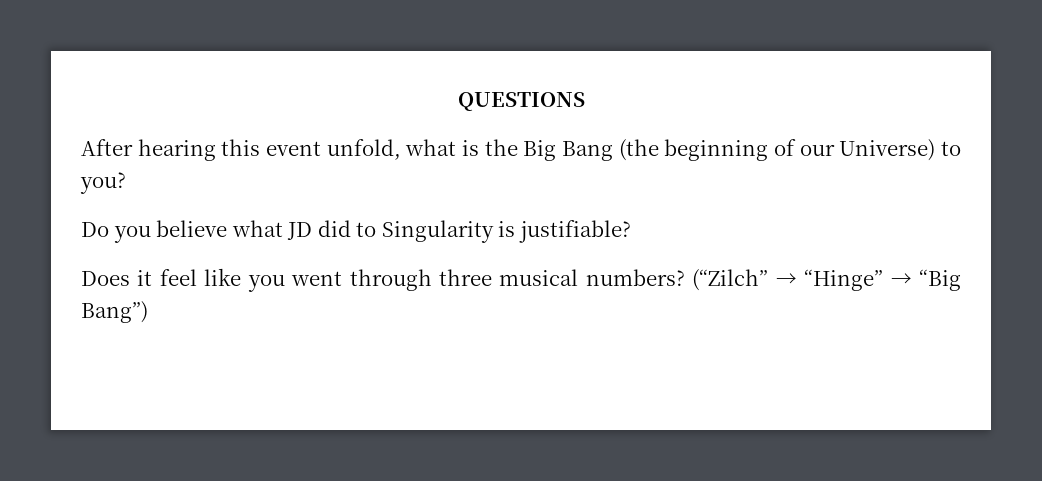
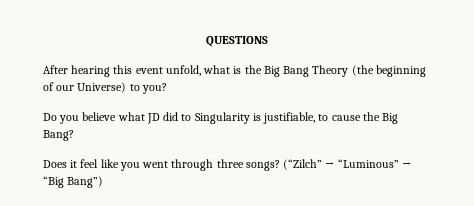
(613, 151) none -> [312,65,349,77] Theory
[518,220,631,243] justifiable? -> [263,112,399,124] [43,130,74,141] justifiable, to cause the Big Bang?
[499,269,685,286] musical numbers? -> [245,160,280,171] songs?
[804,269,884,291] “Hinge” -> [337,159,399,168] “Luminous”

